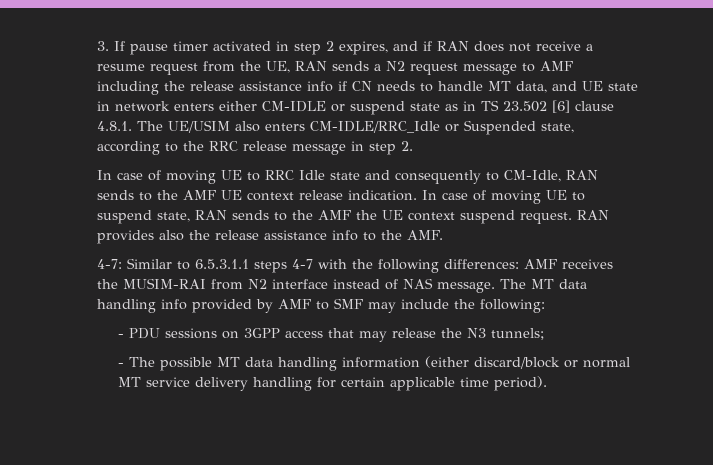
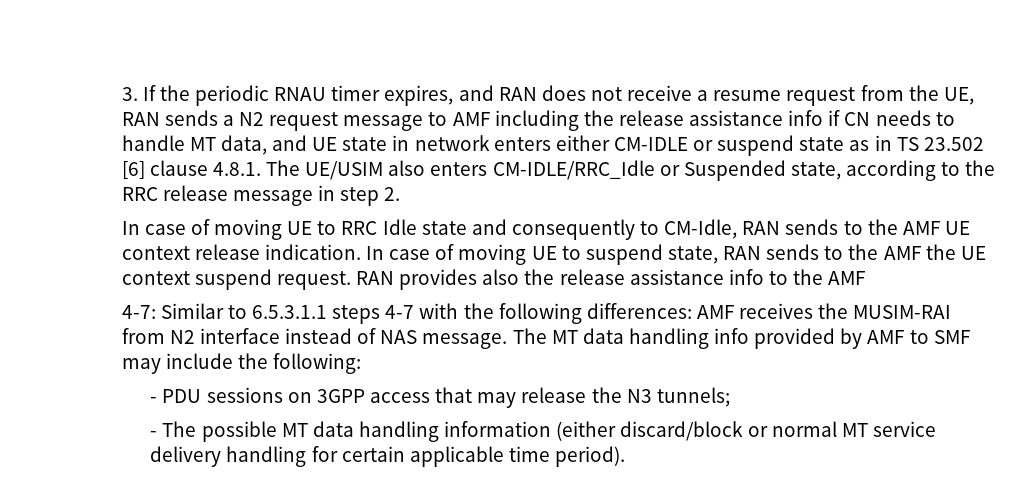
[129,41,334,55] pause timer activated in step 2 -> [159,85,381,106] the periodic RNAU timer
[422,41,432,51] if -> (494, 93) none
[406,230,444,240] AMF. -> [828,271,866,285] AMF

